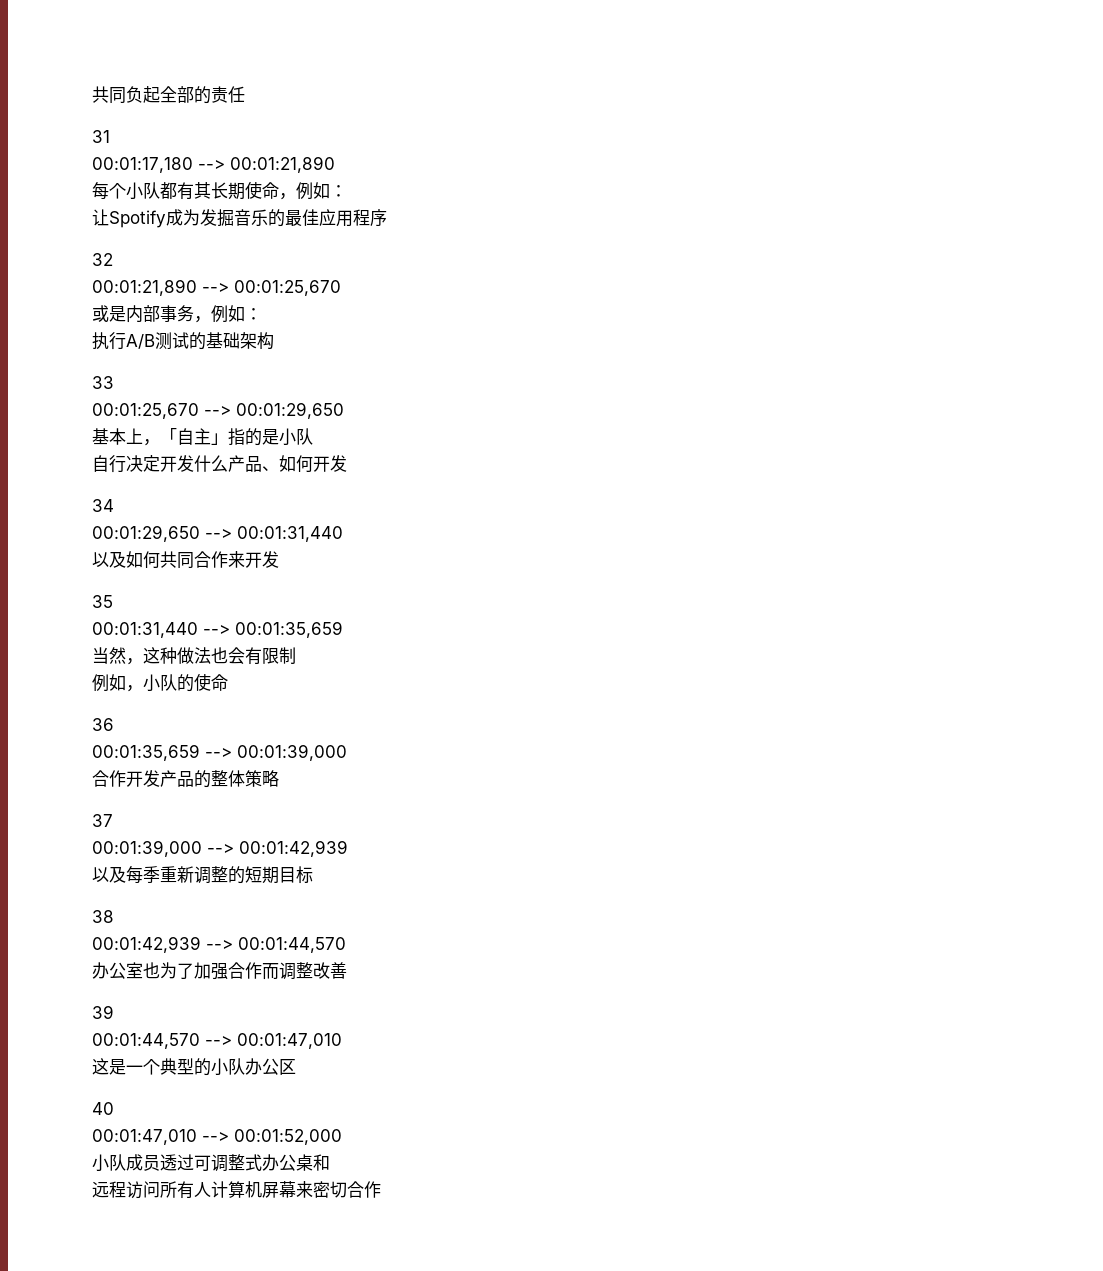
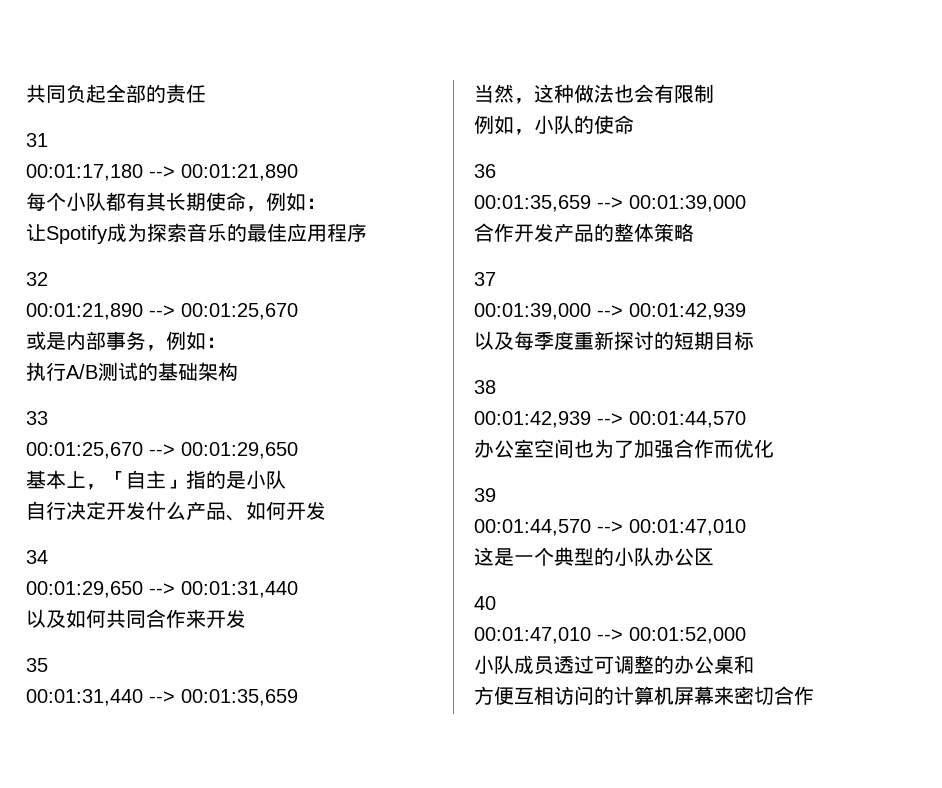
[200,209,234,227] 发掘 -> [147,223,187,242] 探索
[160,866,228,884] 重新调整 -> [554,331,654,350] 度重新探讨
(143, 970) none -> [534,439,574,458] 空间
[279,962,347,980] 调整改善 -> [734,439,774,458] 优化
[245,1154,262,1171] 式 -> [654,655,674,674] 的
[92,1181,211,1199] 远程访问所有人 -> [474,686,614,705] 方便互相访问的

